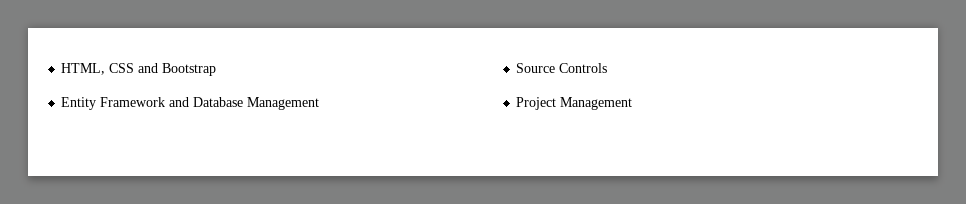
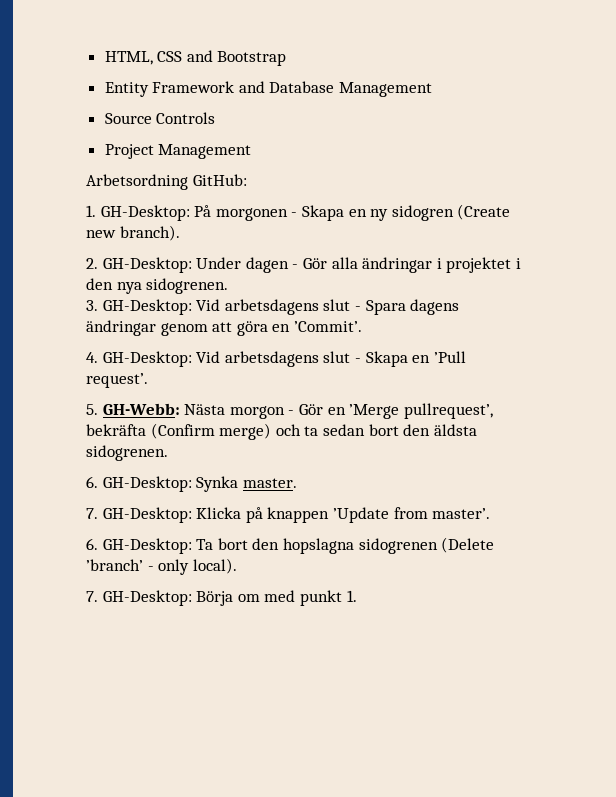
(633, 103) none -> [86,174,247,190] [86,204,511,221] [86,225,180,241] [86,257,521,273] [86,278,229,294] [86,299,460,315] [86,320,362,336] [86,351,466,367] [86,373,148,388] [86,403,493,419] [86,423,477,440] [86,445,168,461] [86,476,297,492] [86,507,491,523] [86,537,495,554] [86,558,237,575] [86,590,357,606] // Arbetsordning GitHub: // 1. GH-Desktop: På morgonen - Skapa en ny sidogren (Create new branch). // 2. GH-Desktop: Under dagen - Gör alla ändringar i projektet i den nya sidogrenen. // 3. GH-Desktop: Vid arbetsdagens slut - Spara dagens ändringar genom att göra en ’Commit’. // 4. GH-Desktop: Vid arbetsdagens slut - Skapa en ’Pull request’. // 5. GH-Webb: Nästa morgon - Gör en ’Merge pullrequest’, bekräfta (Confirm merge) och ta sedan bort den äldsta sidogrenen. // 6. GH-Desktop: Synka master. // 7. GH-Desktop: Klicka på knappen ’Update from master’. // 6. GH-Desktop: Ta bort den hopslagna sidogrenen (Delete ’branch’ - only local). // 7. GH-Desktop: Börja om med punkt 1.

